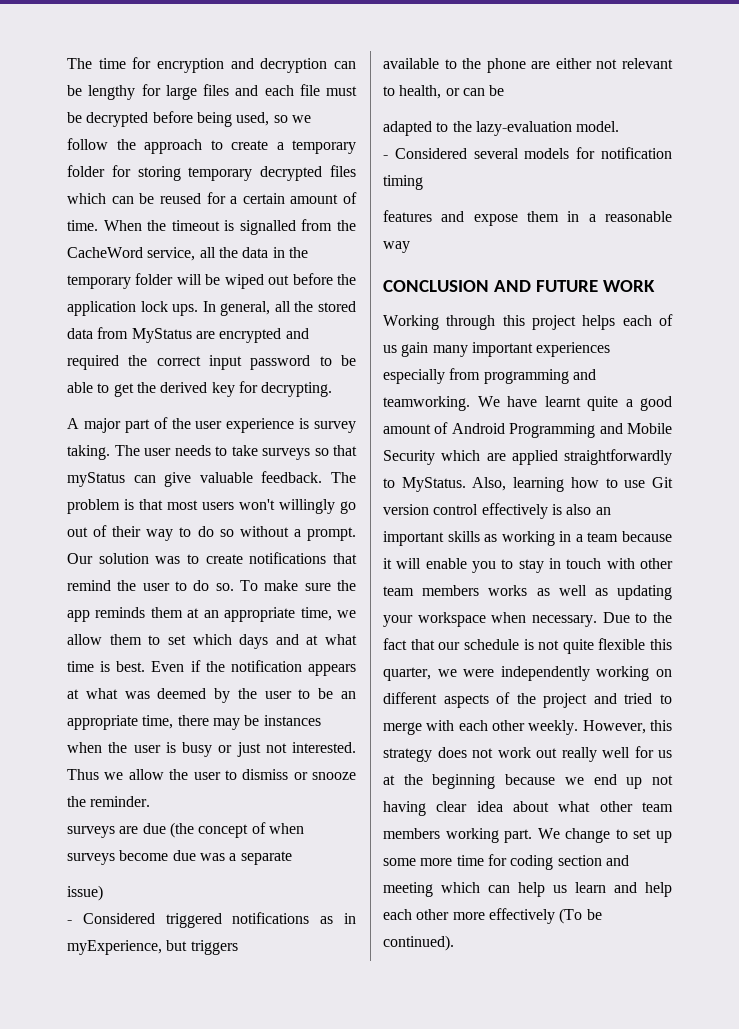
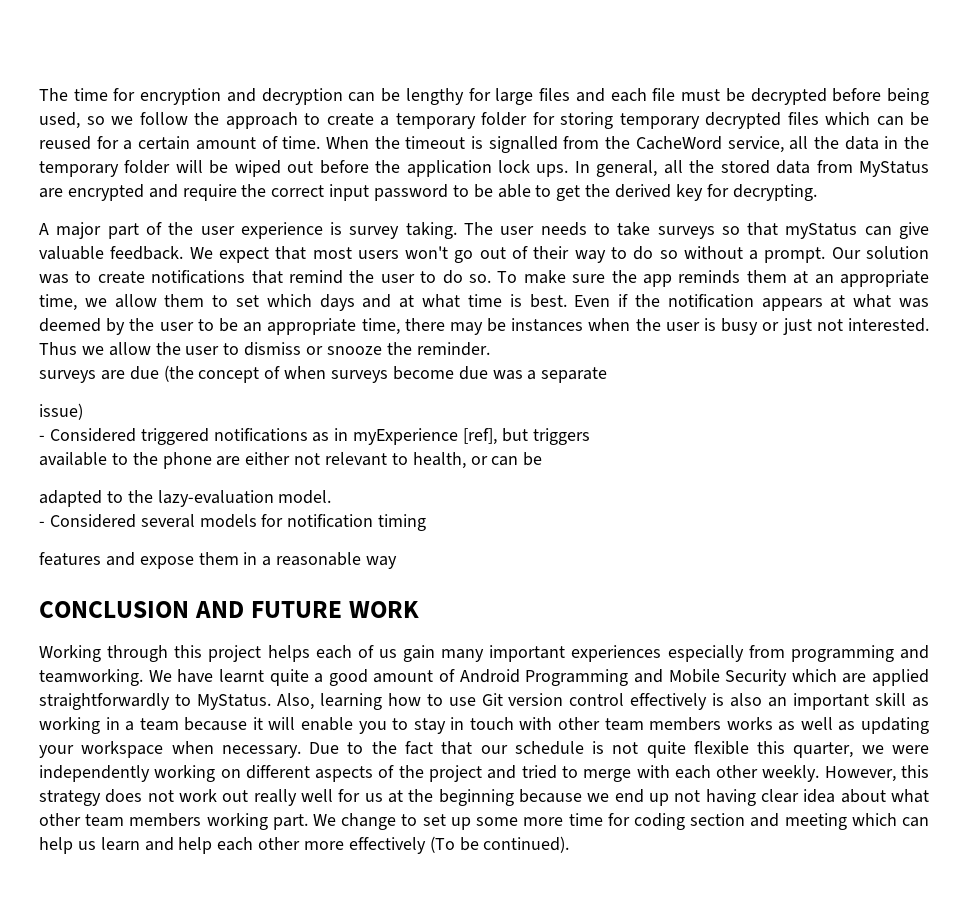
[67,355,119,370] required -> [182,184,237,201] require
[331,472,356,483] [67,499,134,514] The problem is -> [189,247,269,263] We expect
[279,499,335,514] willingly -> (449, 252) none
[67,940,162,955] myExperience, -> [353,428,498,445] myExperience [ref],
[447,531,480,542] skills -> [875,693,907,706] skill

